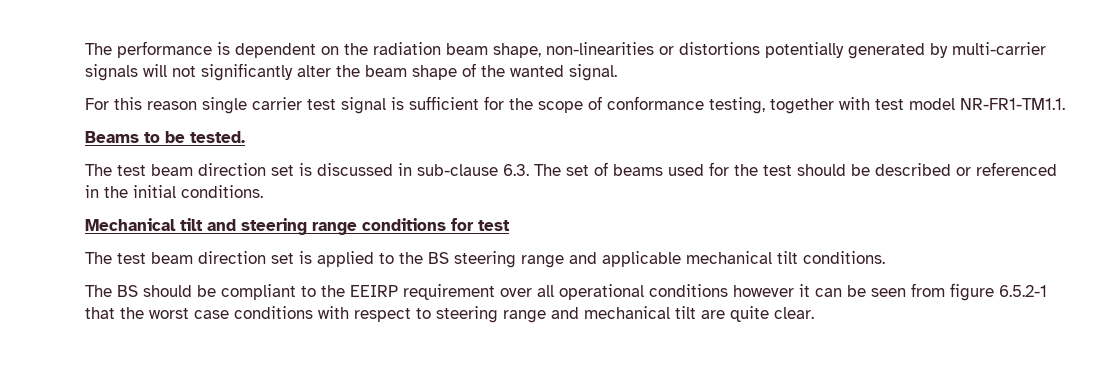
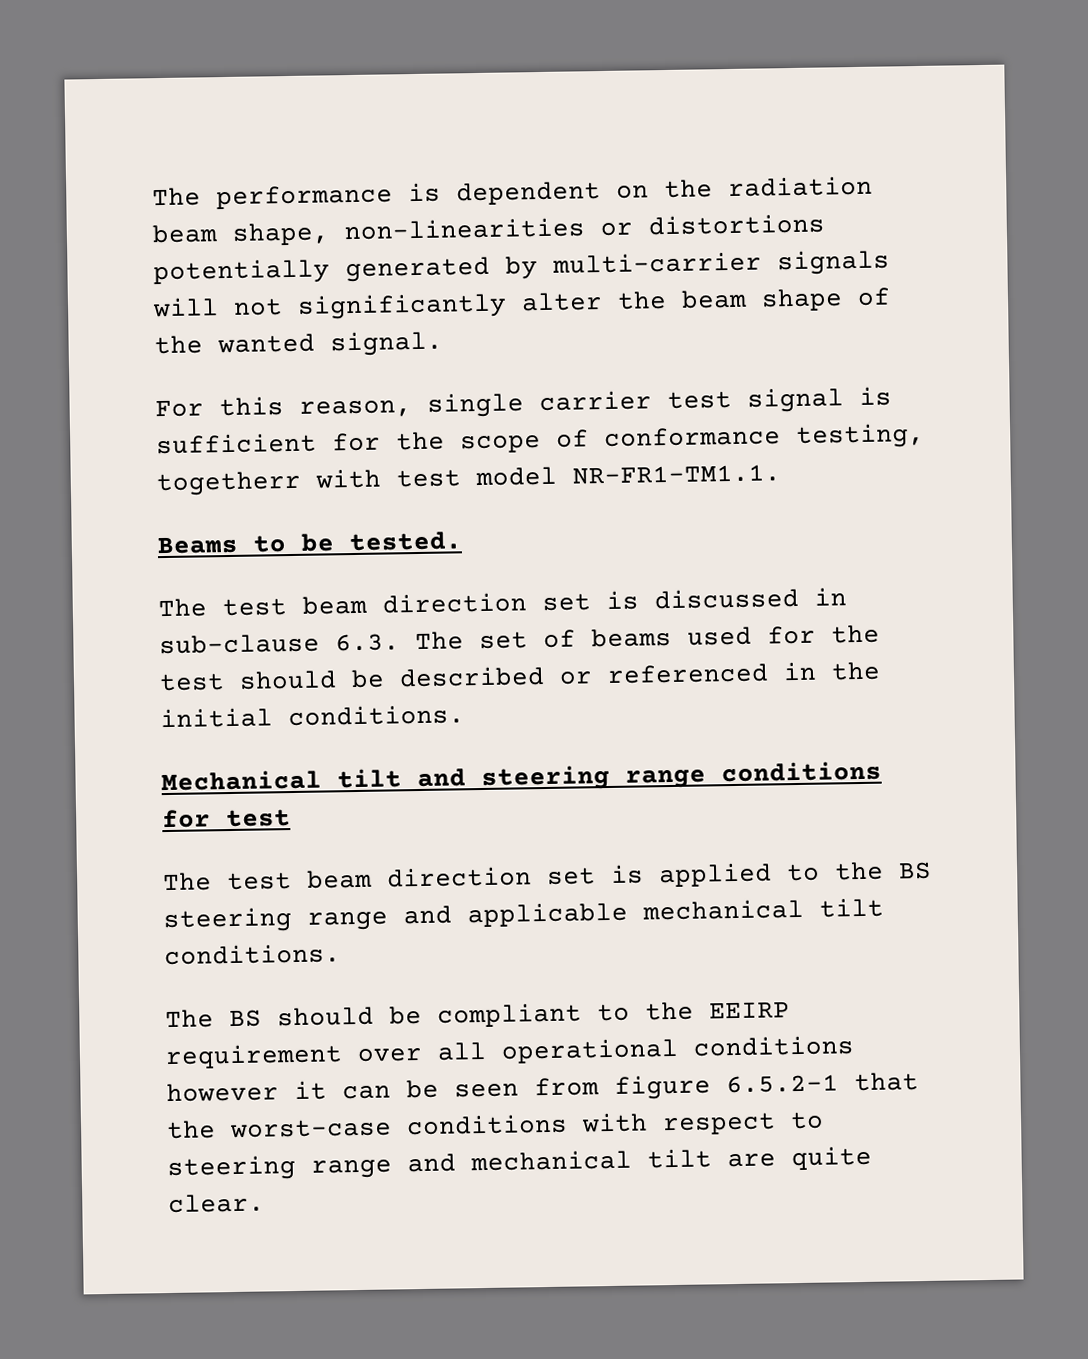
[147,101,197,110] reason -> [299,400,412,418] reason,
[770,98,834,114] together -> [156,470,302,497] togetherr
[149,308,229,319] worst case -> [229,1118,392,1139] worst-case

